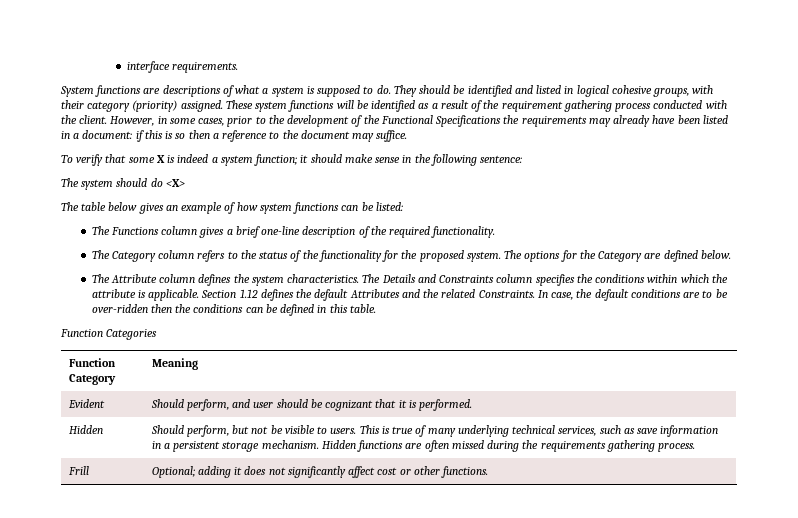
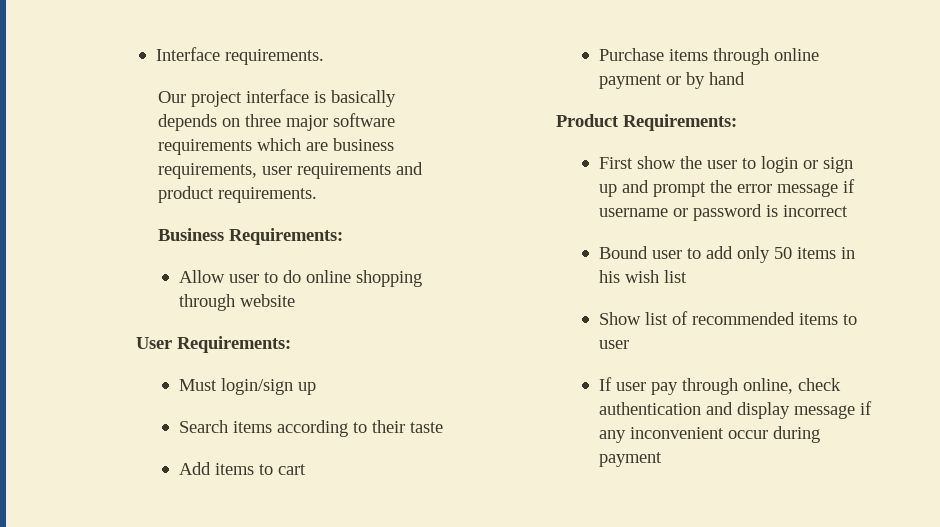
[126,61,239,73] [60,85,714,97] [61,100,727,112] [61,115,728,127] [61,130,408,142] [61,154,523,166] [61,178,185,190] [61,202,403,214] [91,226,496,238] [91,250,731,262] [91,274,728,286] [91,289,728,301] [91,304,376,316] [60,329,158,340] [68,358,116,367] [68,374,116,385] [151,358,198,370] [67,399,105,408] [150,399,473,411] [68,425,103,434] [150,425,719,437] [151,440,696,452] [67,466,89,475] [151,466,489,478] interface requirements. // System functions are descriptions of what a system is supposed to do. They should be identified and listed in logical cohesive groups, with their category (priority) assigned. These system functions will be identified as a result of the requirement gathering process conducted with the client. However, in some cases, prior to the development of the Functional Specifications the requirements may already have been listed in a document: if this is so then a reference to the document may suffice. // To verify that some X is indeed a system function; it should make sense in the following sentence: // The system should do <X> // The table below gives an example of how system functions can be listed: // The Functions column gives a brief one-line description of the required functionality. // The Category column refers to the status of the functionality for the proposed system. The options for the Category are defined below. // The Attribute column defines the system characteristics. The Details and Constraints column specifies the conditions within which the attribute is applicable. Section 1.12 defines the default Attributes and the related Constraints. In case, the default conditions are to be over-ridden then the conditions can be defined in this table. // Function Categories // Function Category | Meaning // Evident | Should perform, and user should be cognizant that it is performed. // Hidden | Should perform, but not be visible to users. This is true of many underlying technical services, such as save information in a persistent storage mechanism. Hidden functions are often missed during the requirements gathering process. // Frill | Optional; adding it does not significantly affect cost or other functions. -> [155,47,324,65] [158,89,397,107] [158,113,396,131] [158,138,395,155] [158,162,424,179] [158,186,318,203] [158,228,344,245] [178,270,422,287] [178,294,295,311] [135,336,291,353] [178,378,316,395] [178,420,443,437] [178,462,306,475] [598,48,819,65] [598,72,745,89] [555,114,737,131] [598,156,853,173] [598,179,855,197] [598,204,848,221] [598,246,855,263] [598,270,687,283] [598,311,857,325] [598,340,629,349] [598,377,841,395] [598,401,872,419] [598,426,820,443] [598,452,662,467] Interface requirements. // Our project interface is basically depends on three major software requirements which are business requirements, user requirements and product requirements. // Business Requirements: // Allow user to do online shopping through website // User Requirements: // Must login/sign up // Search items according to their taste // Add items to cart // Purchase items through online payment or by hand // Product Requirements: // First show the user to login or sign up and prompt the error message if username or password is incorrect // Bound user to add only 50 items in his wish list // Show list of recommended items to user // If user pay through online, check authentication and display message if any inconvenient occur during payment

